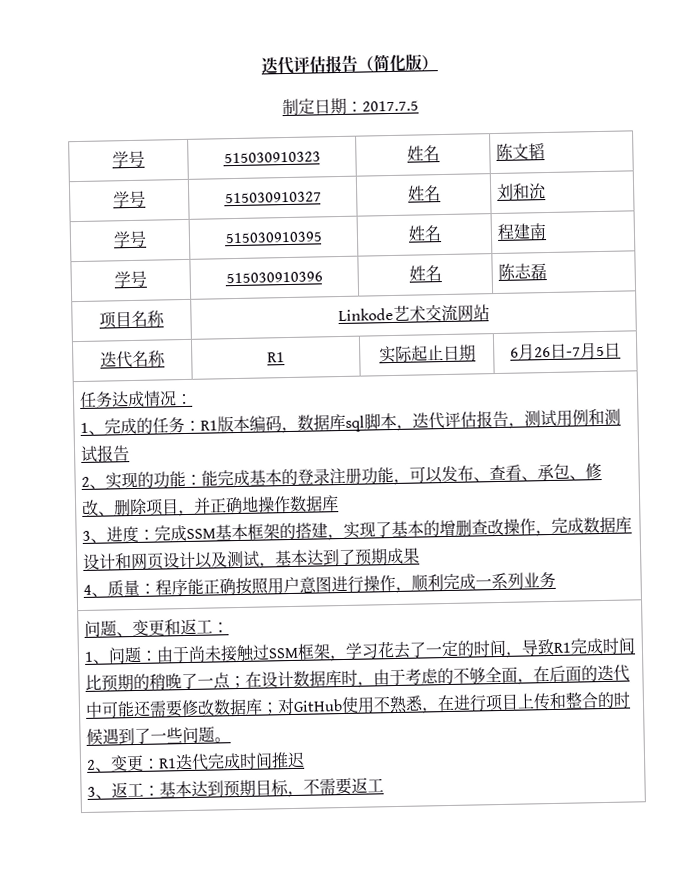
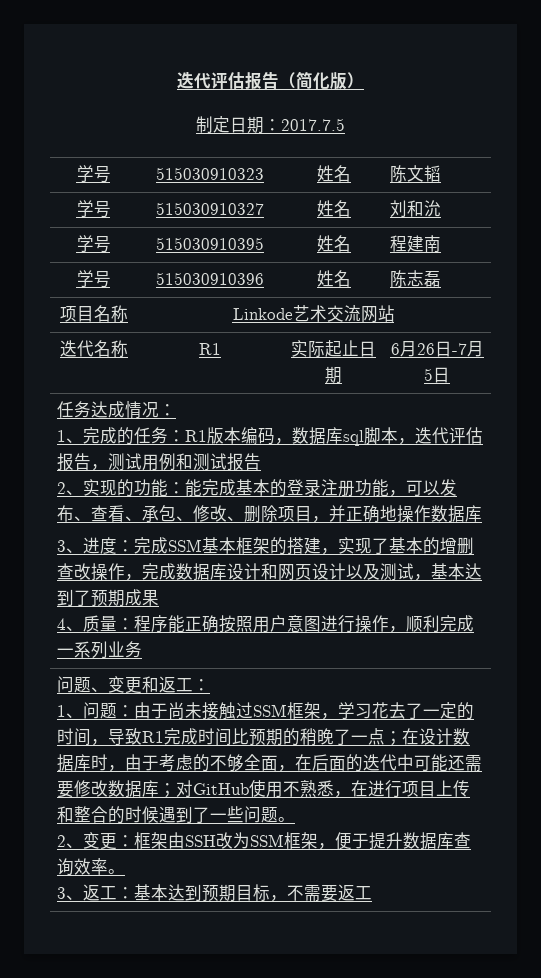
[158,751,306,771] R1迭代完成时间推迟 -> [133,832,471,850] [56,858,125,876] 框架由SSH改为SSM框架，便于提升数据库查询效率。

